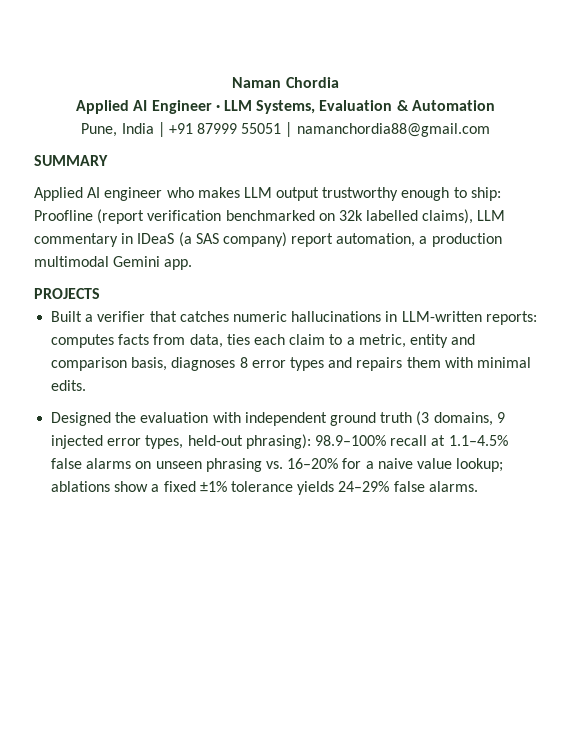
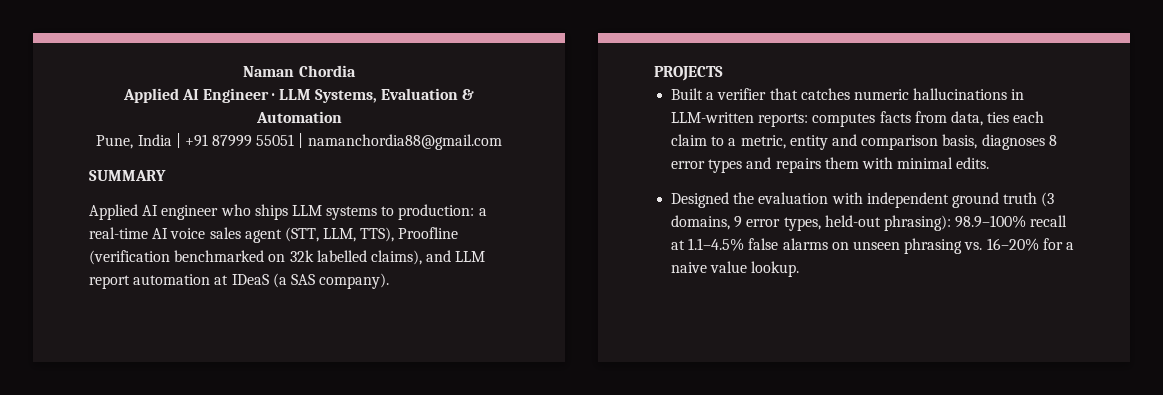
[197,187,501,201] [34,209,222,224] makes LLM output trustworthy enough to ship: Proofline (report verification -> [254,204,487,220] [89,227,459,243] [89,250,170,265] ships LLM systems to production: a real-time AI voice sales agent (STT, LLM, TTS), Proofline (verification
[477,210,506,221] [34,232,502,247] [34,256,193,270] LLM commentary in IDeaS (a SAS company) report automation, a production multimodal Gemini app. -> [426,250,486,262] [89,273,390,289] and LLM report automation at IDeaS (a SAS company).
[51,435,104,449] injected -> (743, 222) none
[456,458,504,472] [51,481,478,495] lookup; ablations show a fixed ±1% tolerance yields 24–29% false alarms. -> [751,261,800,277] lookup.

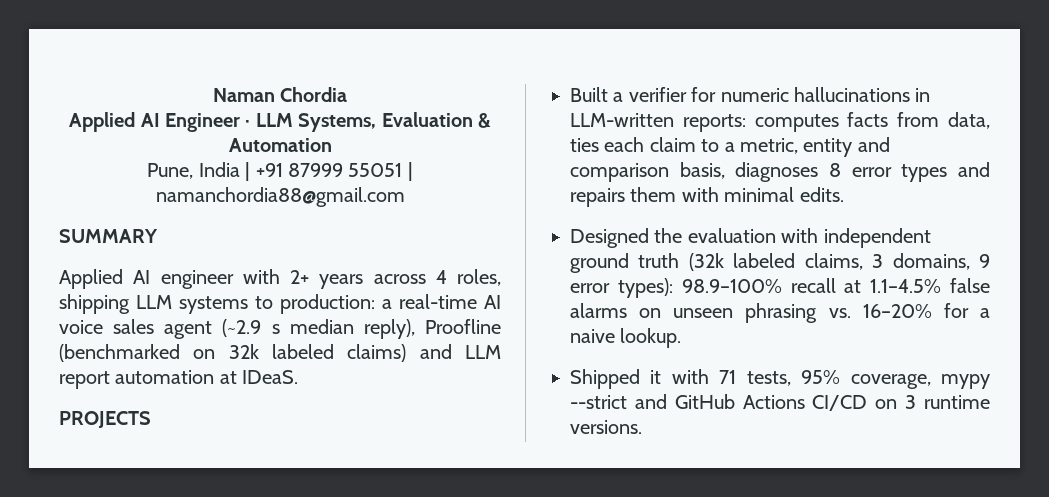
[220,204,288,220] who ships -> [242,269,501,289] [59,294,130,314] with 2+ years across 4 roles, shipping
[284,227,459,242] [89,250,422,265] (STT, LLM, TTS), Proofline (verification benchmarked on 32k labelled claims), -> [222,319,501,339] [59,344,407,362] (~2.9 s median reply), Proofline (benchmarked on 32k labeled claims)
[231,273,390,289] IDeaS (a SAS company). -> [242,370,299,384] IDeaS.
[769,88,850,100] that catches -> [691,87,717,102] for
[1041,192,1055,207] [671,215,951,231] (3 domains, 9 error types, held-out phrasing): -> [688,253,990,271] [570,278,673,298] (32k labeled claims, 3 domains, 9 error types):
[710,261,748,273] value -> (615, 336) none
(800, 269) none -> [570,369,990,389] [570,394,990,411] [570,420,642,434] // Shipped it with 71 tests, 95% coverage, mypy --strict and GitHub Actions CI/CD on 3 runtime versions.

